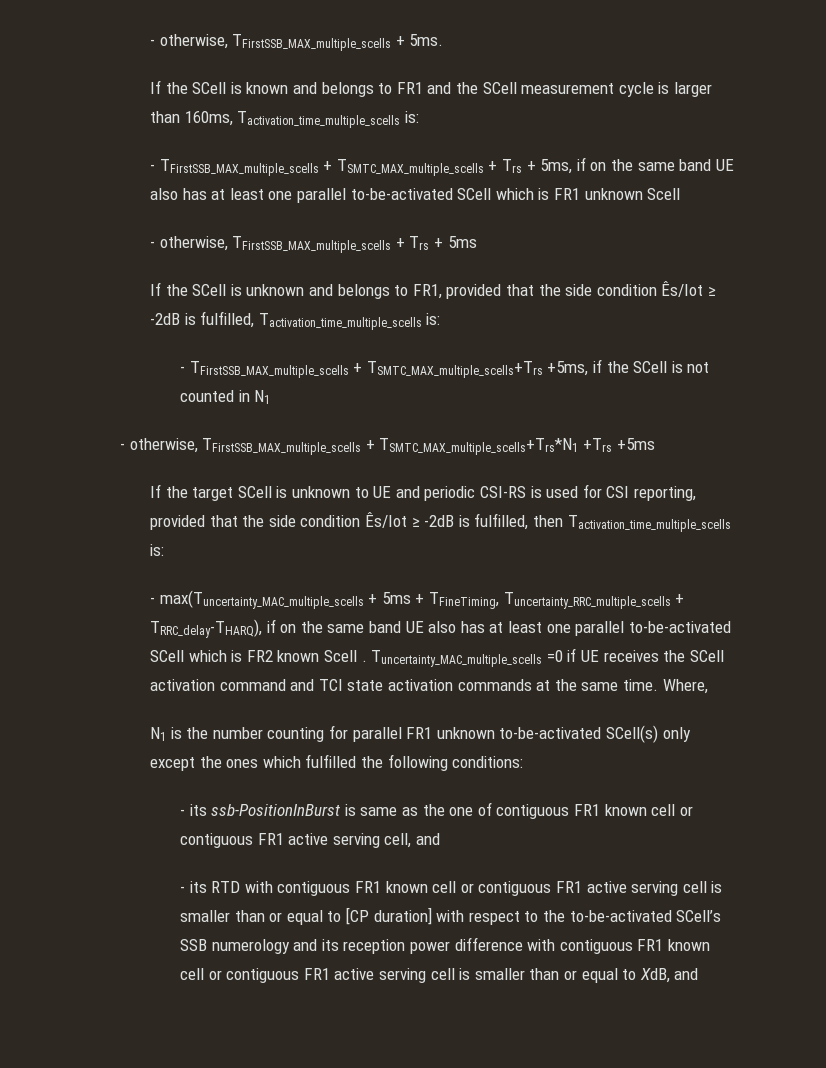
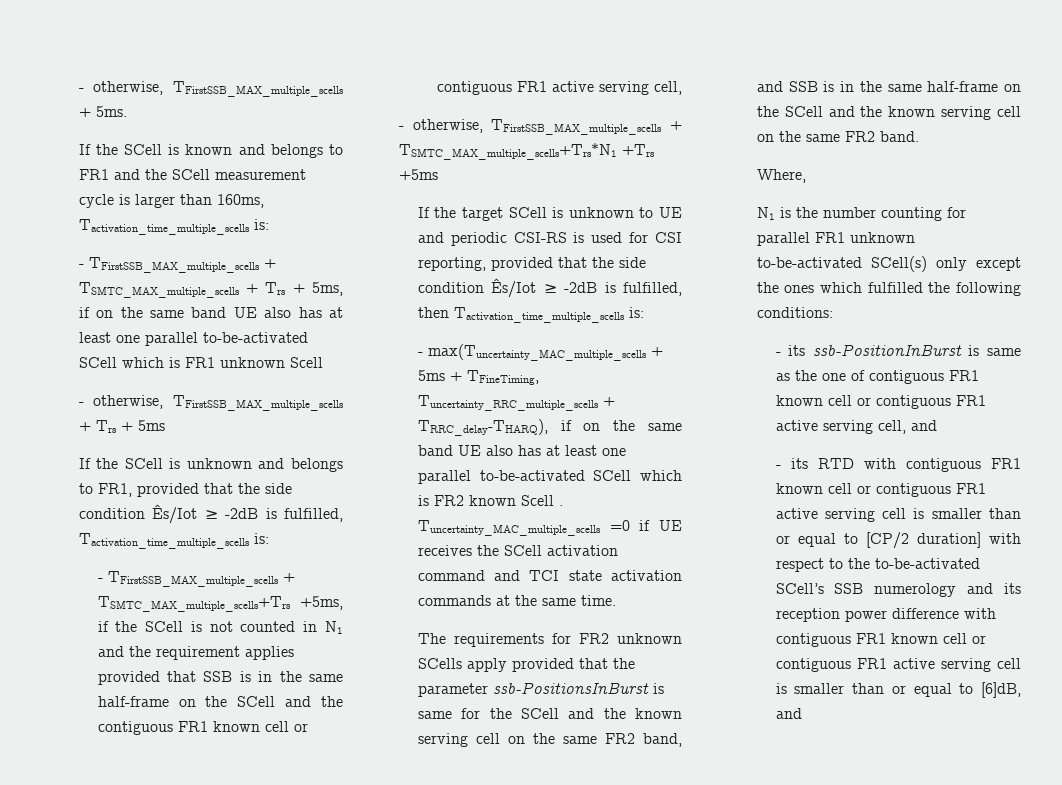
(271, 397) none -> [97,646,294,660] [97,671,343,685] [97,696,343,707] [97,721,308,735] [436,81,682,95] and the requirement applies provided that SSB is in the same half-frame on the SCell and the contiguous FR1 known cell or contiguous FR1 active serving cell,
(658, 685) none -> [417,633,682,647] [417,658,635,672] [417,682,664,697] [417,708,682,719] [417,733,682,747] [756,81,1021,92] [756,106,1021,120] [756,131,919,142] // The requirements for FR2 unknown SCells apply provided that the parameter ssb-PositionsInBurst is same for the SCell and the known serving cell on the same FR2 band, and SSB is in the same half-frame on the SCell and the known serving cell on the same FR2 band. //
[346,907,370,925] [CP -> [865,532,909,549] [CP/2
[639,968,670,983] XdB, -> [981,682,1021,698] [6]dB,

